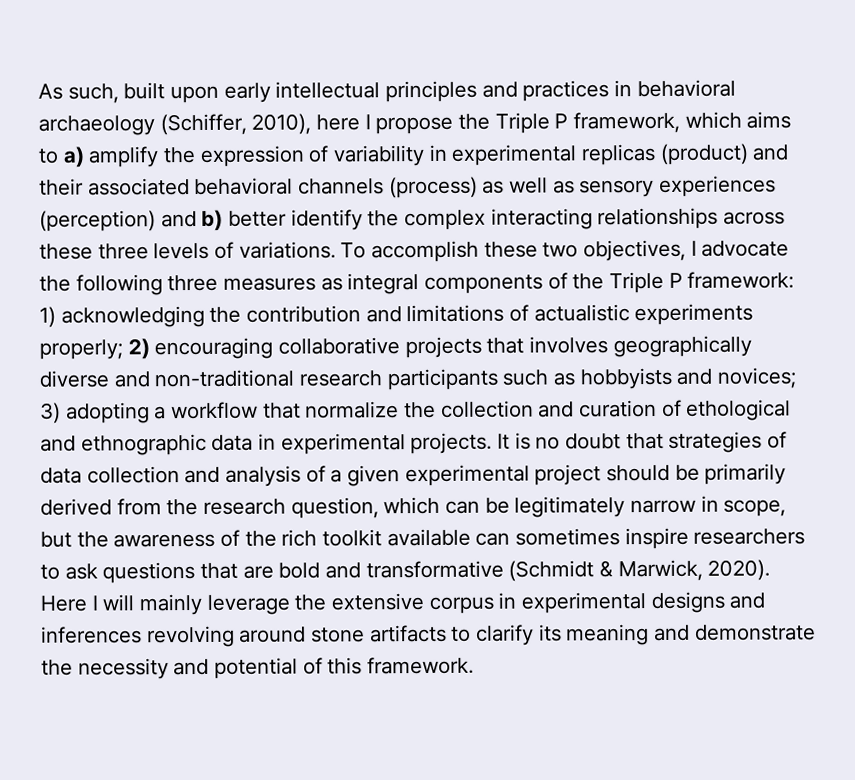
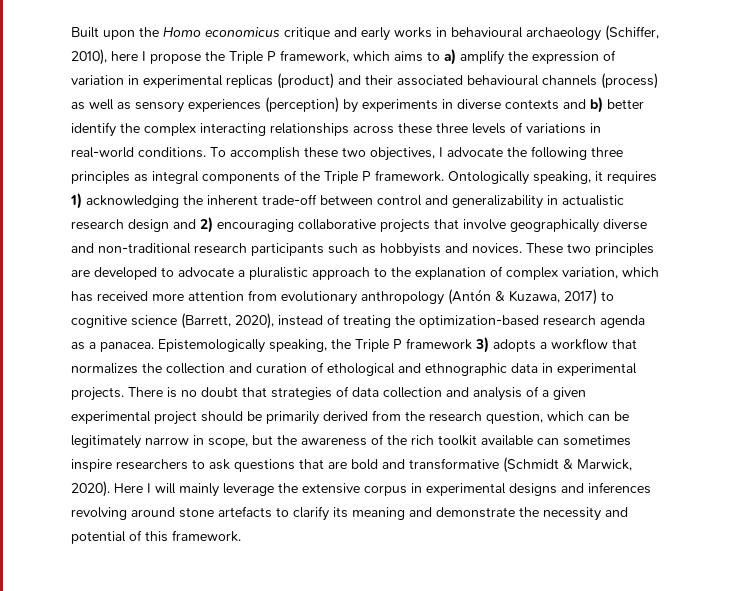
[38,79,736,104] As such, built upon early intellectual principles and practices in behavioral -> [71,27,523,41] Built upon the Homo economicus critique and early works in behavioural
[333,145,426,167] variability -> [71,75,124,85] variation
[194,177,294,196] behavioral -> [467,75,539,86] behavioural
(156, 221) none -> [343,99,559,113] by experiments in diverse contexts
[238,241,336,259] variations. -> [526,123,601,134] [71,147,206,158] variations in real-world conditions.
[223,277,317,291] measures -> [71,171,130,184] principles
[687,271,795,289] [39,303,754,328] [39,339,123,360] framework: 1) acknowledging the contribution and limitations of actualistic experiments properly; -> [375,170,657,185] [70,193,624,209] [71,219,196,232] framework. Ontologically speaking, it requires 1) acknowledging the inherent trade-off between control and generalizability in actualistic research design and
[529,336,609,354] involves -> [463,219,506,230] involve
[717,367,797,389] [40,402,150,424] novices; 3) adopting -> [472,243,654,256] [71,266,659,280] [71,289,614,305] [71,313,645,329] [71,337,536,353] novices. These two principles are developed to advocate a pluralistic approach to the explanation of complex variation, which has received more attention from evolutionary anthropology (Antón & Kuzawa, 2017) to cognitive science (Barrett, 2020), instead of treating the optimization-based research agenda as a panacea. Epistemologically speaking, the Triple P framework 3) adopts
[305,401,400,419] normalize -> [71,363,138,374] normalizes
[497,433,511,450] It -> [128,387,163,397] There
[369,624,447,643] artifacts -> [218,506,272,518] artefacts

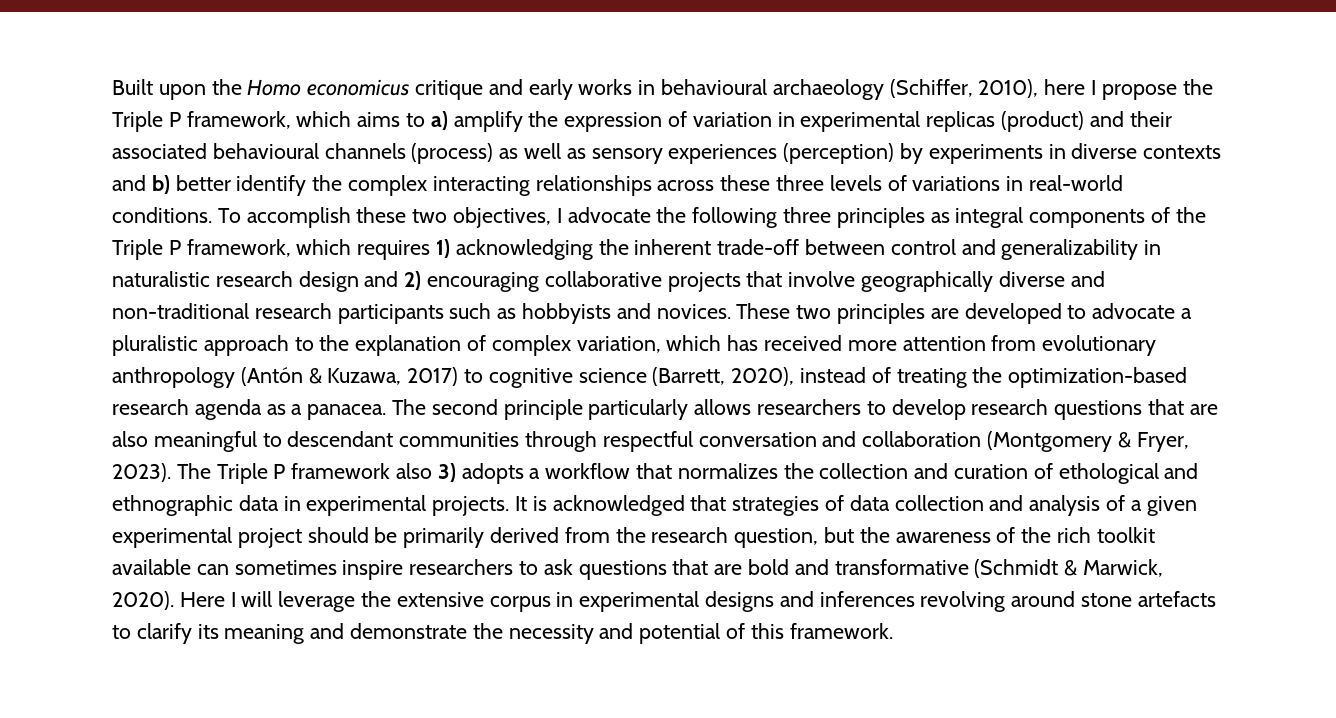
[375,170,603,185] framework. Ontologically speaking, it -> [186,239,352,257] framework, which
[562,195,624,206] actualistic -> [112,271,210,287] naturalistic
[158,339,351,353] Epistemologically speaking, the -> [392,399,1218,420] [112,431,1189,452] [112,463,211,482] The second principle particularly allows researchers to develop research questions that are also meaningful to descendant communities through respectful conversation and collaboration (Montgomery & Fryer, 2023). The
(472, 344) none -> [396,463,433,479] also
[128,387,238,398] There is no doubt -> [515,495,685,516] It is acknowledged
[547,411,629,421] [71,435,248,449] which can be legitimately narrow in scope, -> (819, 538) none
[179,483,219,497] mainly -> (273, 599) none

